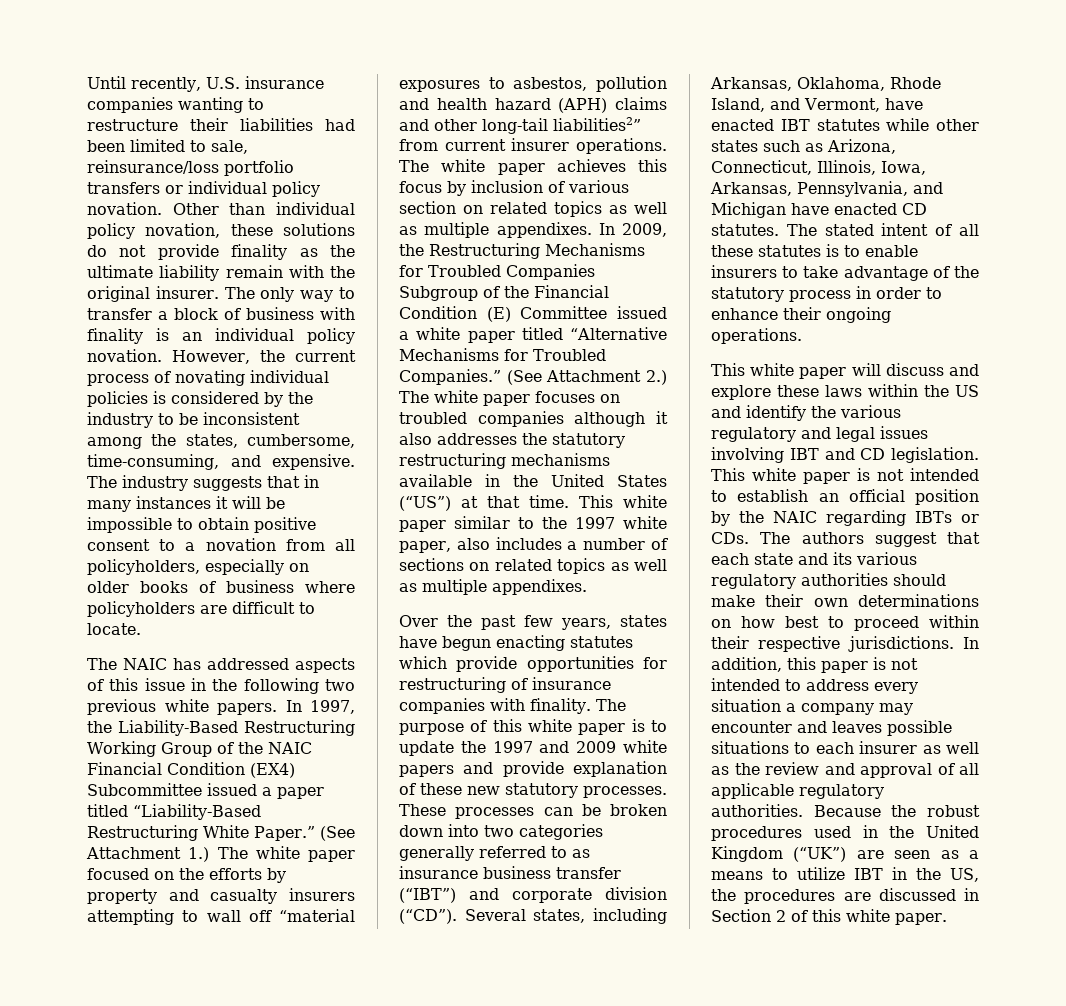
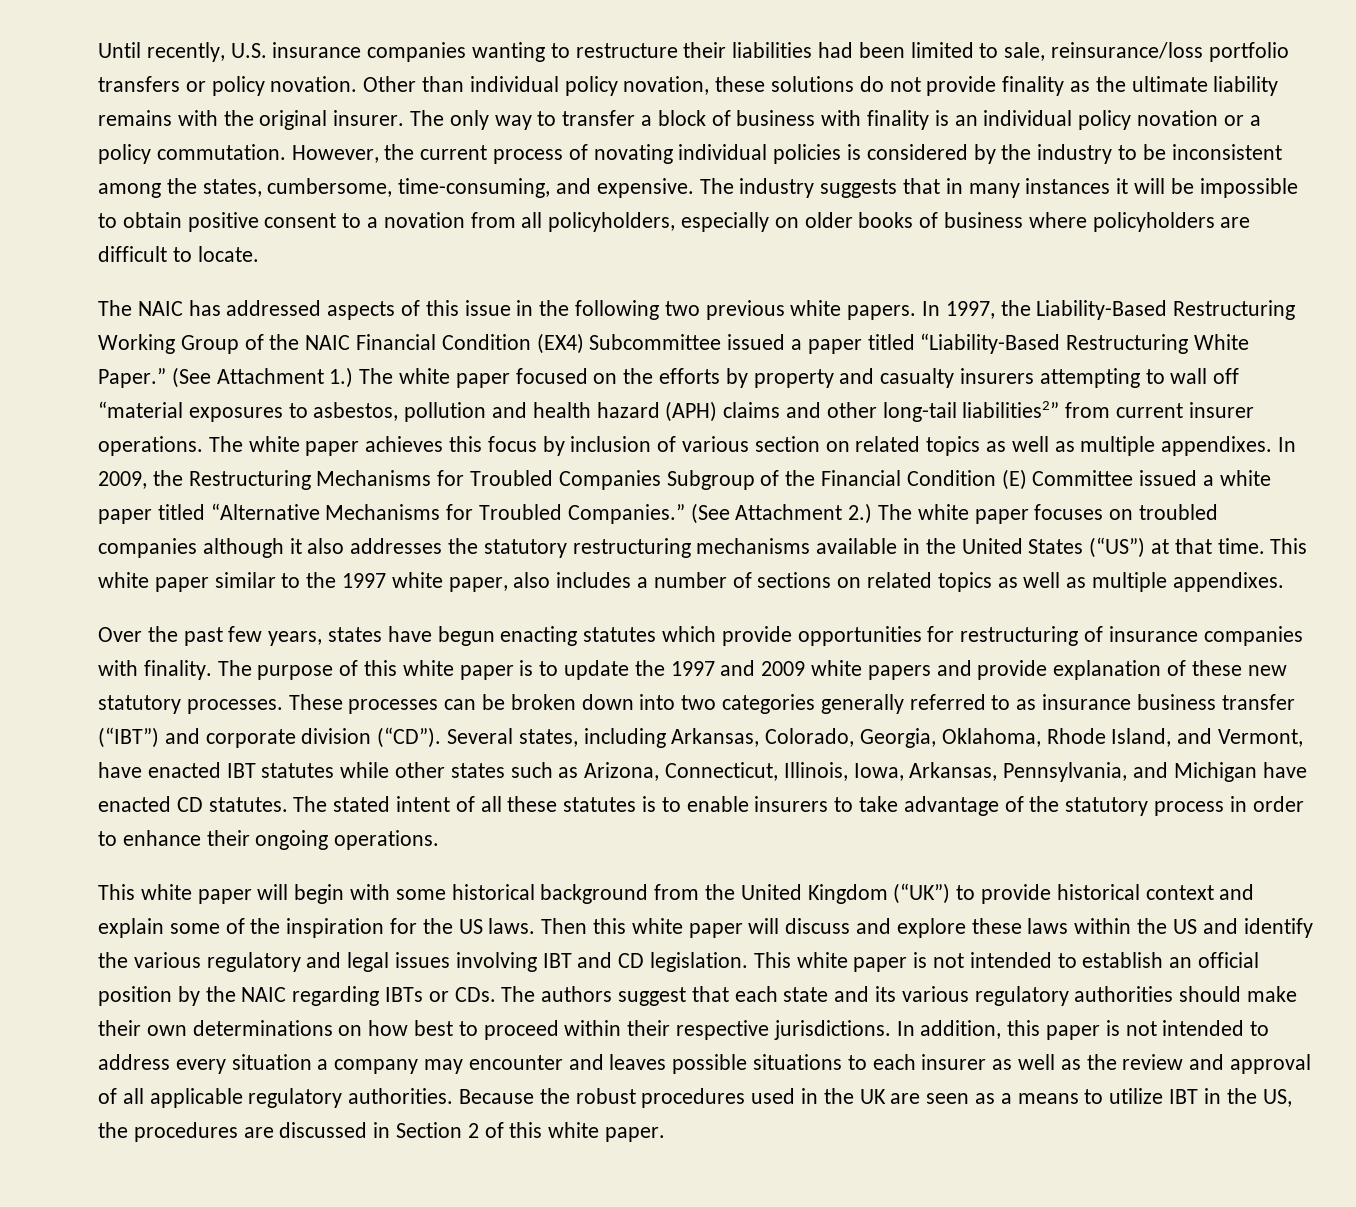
[188,181,267,194] individual -> (206, 86) none
[225,265,283,278] remain -> [98,110,172,126] remains
[87,349,162,362] novation. -> [1137,110,1261,126] [98,144,286,164] novation or a policy commutation.
(792, 84) none -> [765,728,937,748] Colorado, Georgia,
(881, 369) none -> [294,883,1255,904] [98,918,780,938] begin with some historical background from the United Kingdom (“UK”) to provide historical context and explain some of the inspiration for the US laws. Then this white paper will
[926,825,979,838] [711,846,847,862] United Kingdom (“UK”) -> [859,1089,886,1104] UK

